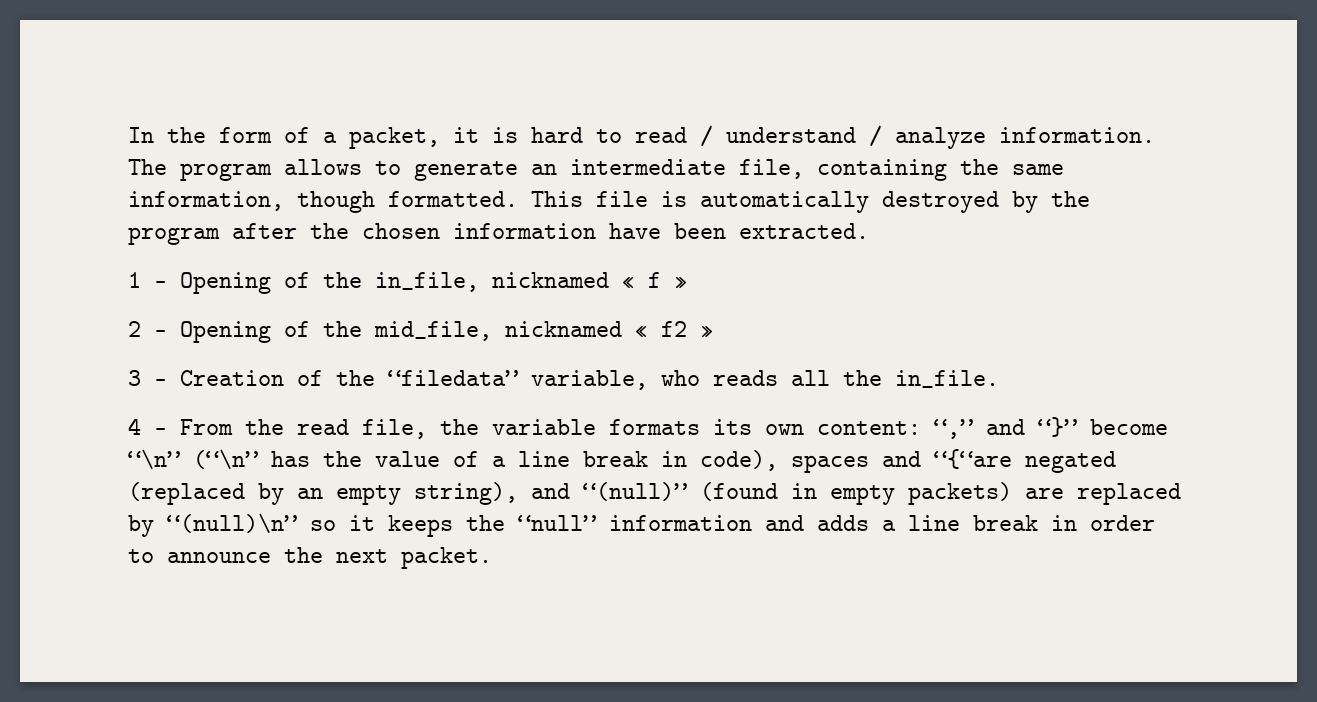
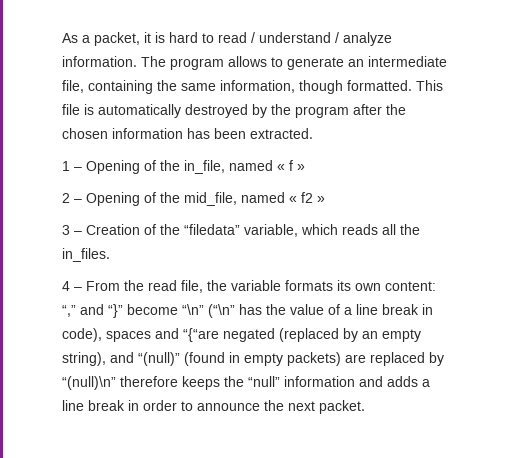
[128,127,310,143] In the form of -> [62,33,78,43] As
[609,223,661,239] have -> [187,128,210,139] has
[492,272,609,288] nicknamed -> [229,160,273,171] named
[505,321,622,337] nicknamed -> [241,192,285,203] named
[661,370,700,386] who -> [301,224,338,235] which
[895,370,999,388] in_file. -> [62,248,110,262] in_files.
[310,515,375,531] so it -> [120,376,178,387] therefore

